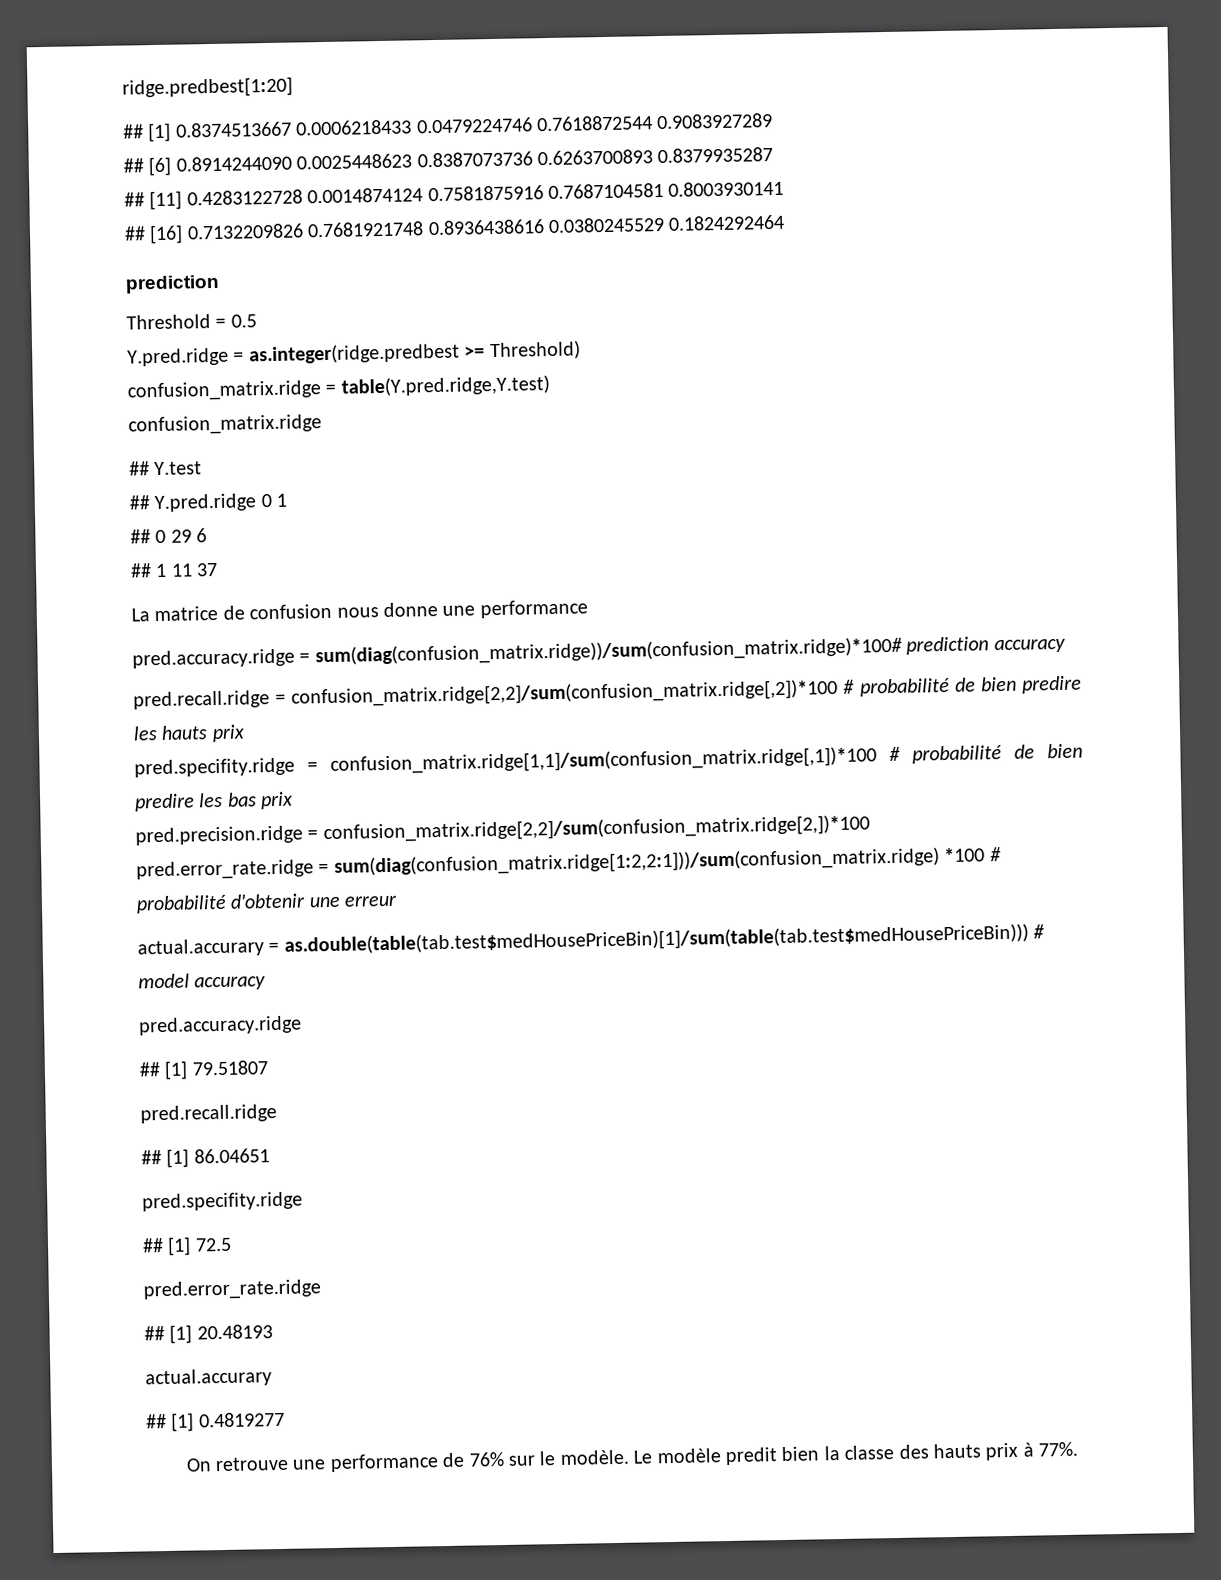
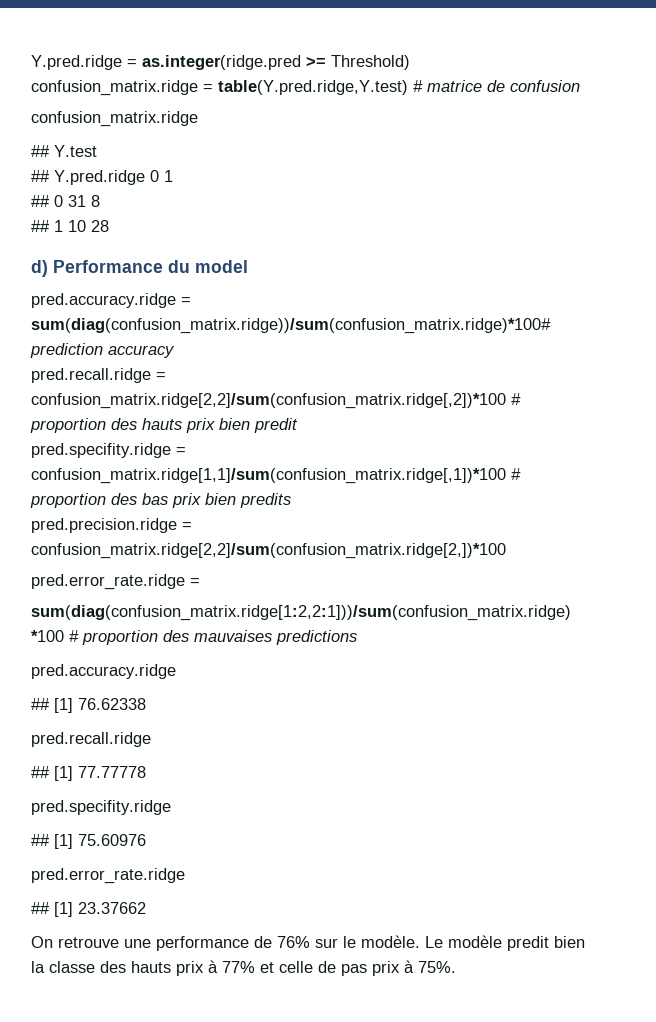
[122,76,293,99] [123,113,774,143] [123,146,774,177] [124,180,785,211] [124,214,786,245] [125,274,220,294] [126,314,257,330] ridge.predbest[1:20] // ## [1] 0.8374513667 0.0006218433 0.0479224746 0.7618872544 0.9083927289 // ## [6] 0.8914244090 0.0025448623 0.8387073736 0.6263700893 0.8379935287 // ## [11] 0.4283122728 0.0014874124 0.7581875916 0.7687104581 0.8003930141 // ## [16] 0.7132209826 0.7681921748 0.8936438616 0.0380245529 0.1824292464 // prediction // Threshold = 0.5 // -> (31, 62) none
[248,342,460,365] as.integer(ridge.predbest -> [142,55,301,70] as.integer(ridge.pred
(550, 386) none -> [413,80,580,92] # matrice de confusion
[170,528,208,543] 29 6 -> [68,195,100,207] 31 8
[170,562,219,577] [131,599,588,622] 11 37 // La matrice de confusion nous donne une performance -> [68,220,109,232] [31,260,248,277] 10 28 // d) Performance du model
[859,675,1082,697] [133,724,245,743] probabilité de bien predire les hauts prix -> [30,418,298,433] proportion des hauts prix bien predit
[912,743,1083,764] [135,792,224,812] probabilité de bien predire les -> [30,493,137,508] proportion des
(294, 800) none -> [205,493,291,508] bien predits
(330, 868) none -> (200, 582) //
[136,893,399,914] [137,923,1046,958] [138,973,267,991] probabilité d'obtenir une erreur // actual.accurary = as.double(table(tab.test$medHousePriceBin)[1]/sum(table(tab.test$medHousePriceBin))) # model accuracy -> [82,630,357,645] proportion des mauvaises predictions
[191,1060,269,1076] 79.51807 -> [78,698,146,710] 76.62338
[193,1148,270,1164] 86.04651 -> [78,766,146,778] 77.77778
[194,1237,232,1252] 72.5 -> [78,834,146,846] 75.60976
[196,1324,273,1340] [145,1368,272,1388] [146,1411,285,1432] 20.48193 // actual.accurary // ## [1] 0.4819277 -> [78,902,146,914] 23.37662
[1038,1441,1079,1457] 77%. -> [222,960,456,976] 77% et celle de pas prix à 75%.

